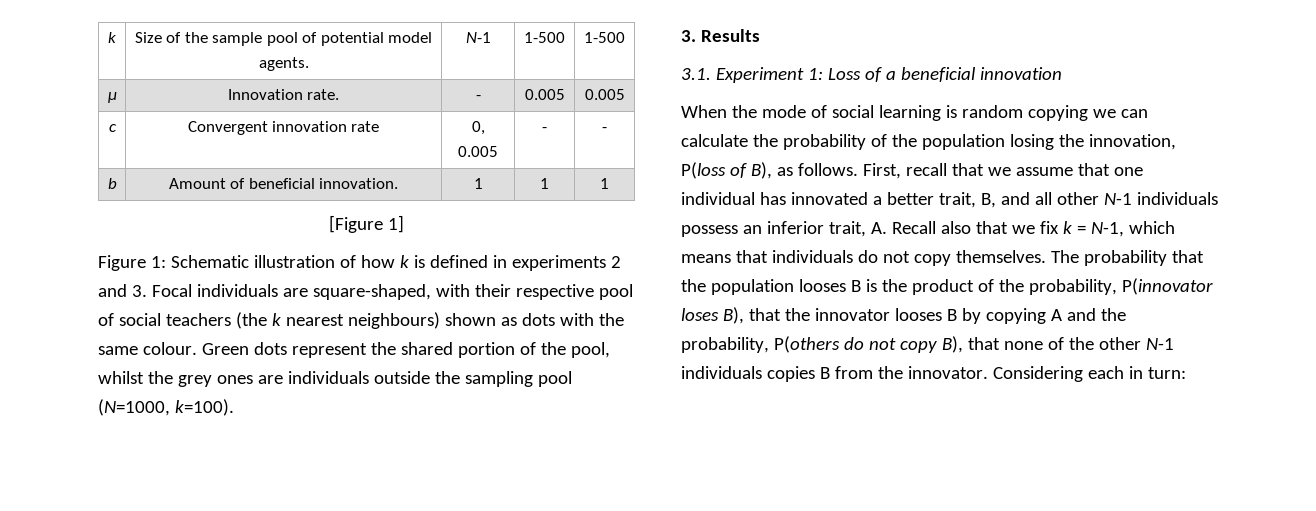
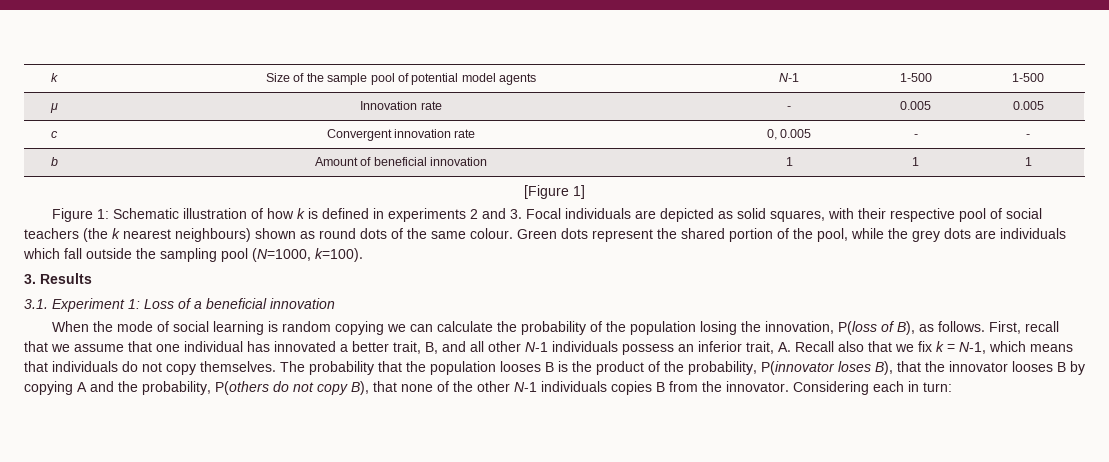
[258,57,309,71] agents. -> [499,73,536,85] agents
[307,89,340,100] rate. -> [420,101,442,110] rate
[319,178,399,189] innovation. -> [430,157,488,166] innovation
[312,284,431,300] square-shaped, -> [660,208,826,222] depicted as solid squares,
[521,313,594,326] dots with -> [319,228,403,239] round dots of
[98,371,144,384] whilst -> [851,228,884,239] while
[216,375,253,384] ones -> [944,228,971,239] dots
(369, 377) none -> [23,248,82,259] which fall

